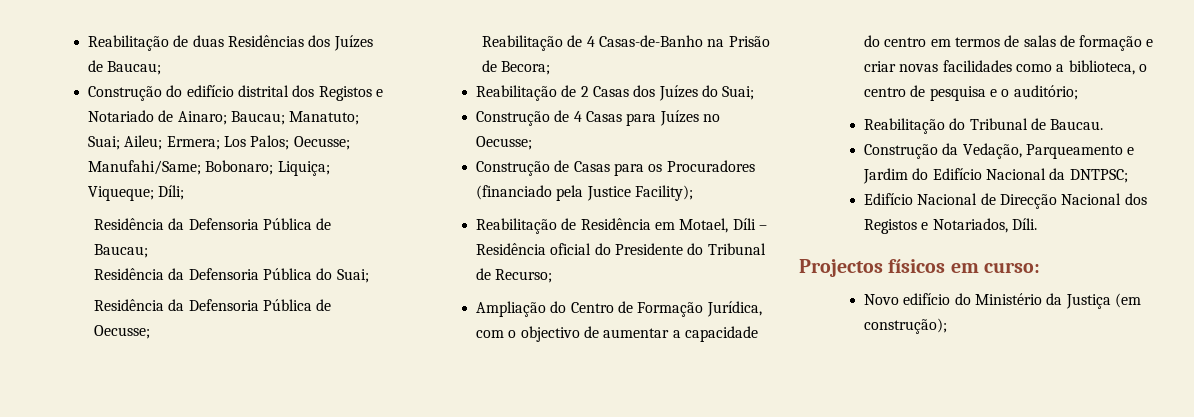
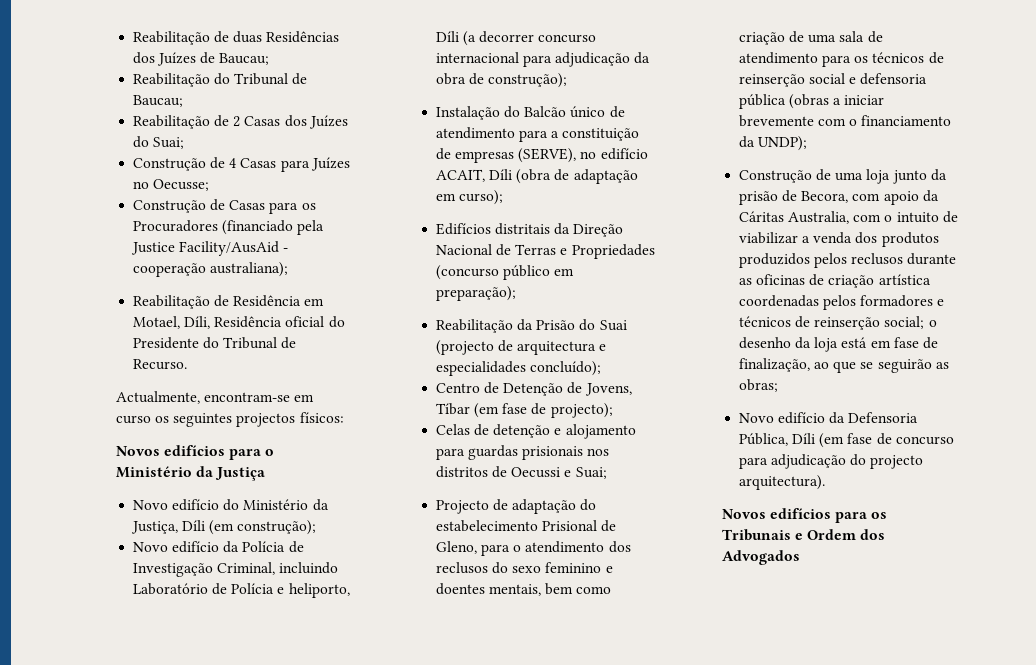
[87,85,383,101] [87,110,360,125] [87,135,350,150] [87,160,330,176] [87,185,185,201] [93,218,332,230] [93,244,148,258] [93,268,369,283] [93,299,332,311] [93,325,150,339] [481,35,770,51] [481,60,551,75] Construção do edifício distrital dos Registos e Notariado de Ainaro; Baucau; Manatuto; Suai; Aileu; Ermera; Los Palos; Oecusse; Manufahi/Same; Bobonaro; Liquiça; Viqueque; Díli; // Residência da Defensoria Pública de Baucau; // Residência da Defensoria Pública do Suai; // Residência da Defensoria Pública de Oecusse; // Reabilitação de 4 Casas-de-Banho na Prisão de Becora; -> [132,73,308,87] [132,95,183,107] Reabilitação do Tribunal de Baucau;
[634,185,693,201] Facility); -> [179,241,289,256] [132,262,289,277] Facility/AusAid - cooperação australiana);
[732,218,767,230] Díli – -> [184,316,211,329] Díli,
[495,269,553,283] [475,301,762,317] [475,326,758,342] [863,35,1154,51] [863,60,1147,75] [863,85,1078,101] [863,118,1104,134] [863,143,1135,159] [862,168,1128,184] [863,193,1147,209] [863,218,1037,234] [799,259,1041,277] Recurso; // Ampliação do Centro de Formação Jurídica, com o objectivo de aumentar a capacidade do centro em termos de salas de formação e criar novas facilidades como a biblioteca, o centro de pesquisa e o auditório; // Reabilitação do Tribunal de Baucau. // Construção da Vedação, Parqueamento e Jardim do Edifício Nacional da DNTPSC; // Edifício Nacional de Direcção Nacional dos Registos e Notariados, Díli. // Projectos físicos em curso: -> [132,359,187,370] [115,391,315,404] [115,412,344,427] [115,445,275,460] [115,466,266,481] Recurso. // Actualmente, encontram-se em curso os seguintes projectos físicos: // Novos edifícios para o Ministério da Justiça
[1065,294,1111,309] Justiça -> [130,520,206,534] Justiça, Díli
(947, 326) none -> [132,541,304,553] [132,562,339,577] [132,583,350,598] [435,31,597,46] [435,52,651,67] [435,73,568,88] [435,106,625,120] [435,127,640,142] [435,148,648,163] [435,169,638,184] [435,190,504,205] [435,223,624,237] [435,244,655,259] [435,265,575,280] [435,286,516,301] [435,319,627,333] [435,340,607,355] [435,361,602,376] [435,382,632,396] [435,403,613,418] [435,424,636,439] [435,445,610,460] [435,466,607,479] [435,499,597,514] [435,520,617,532] [435,541,631,556] [435,562,613,574] [435,583,612,596] [738,31,883,45] [738,52,944,67] [738,73,928,87] [738,94,885,109] [738,115,952,127] [738,136,808,151] [738,169,947,184] [738,190,939,205] [738,211,958,224] [738,232,939,247] [738,253,957,268] [738,274,931,288] [738,295,945,310] [738,316,937,330] [738,337,938,352] [738,358,949,373] [738,379,778,392] [738,412,919,424] [738,433,954,448] [738,454,924,469] [738,475,825,490] [721,508,888,523] [721,529,886,541] [721,550,800,565] // Novo edifício da Polícia de Investigação Criminal, incluindo Laboratório de Polícia e heliporto, Díli (a decorrer concurso internacional para adjudicação da obra de construção); // Instalação do Balcão único de atendimento para a constituição de empresas (SERVE), no edifício ACAIT, Díli (obra de adaptação em curso); // Edifícios distritais da Direção Nacional de Terras e Propriedades (concurso público em preparação); // Reabilitação da Prisão do Suai (projecto de arquitectura e especialidades concluído); // Centro de Detenção de Jovens, Tíbar (em fase de projecto); // Celas de detenção e alojamento para guardas prisionais nos distritos de Oecussi e Suai; // Projecto de adaptação do estabelecimento Prisional de Gleno, para o atendimento dos reclusos do sexo feminino e doentes mentais, bem como criação de uma sala de atendimento para os técnicos de reinserção social e defensoria pública (obras a iniciar brevemente com o financiamento da UNDP); // Construção de uma loja junto da prisão de Becora, com apoio da Cáritas Australia, com o intuito de viabilizar a venda dos produtos produzidos pelos reclusos durante as oficinas de criação artística coordenadas pelos formadores e técnicos de reinserção social; o desenho da loja está em fase de finalização, ao que se seguirão as obras; // Novo edifício da Defensoria Pública, Díli (em fase de concurso para adjudicação do projecto arquitectura). // Novos edifícios para os Tribunais e Ordem dos Advogados

